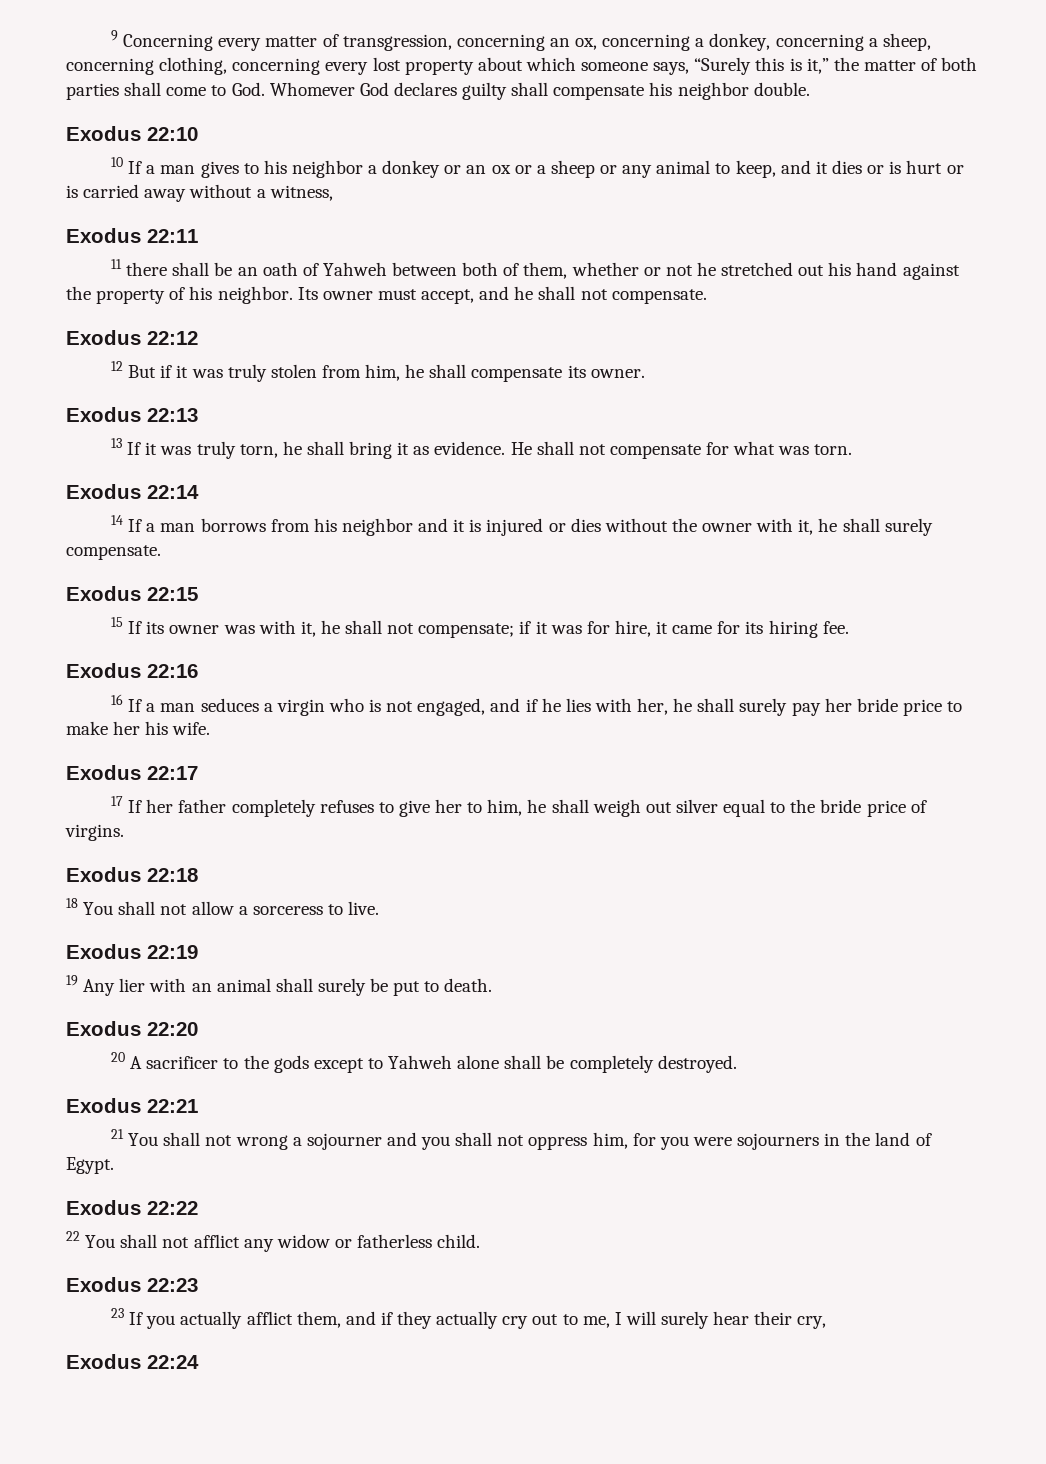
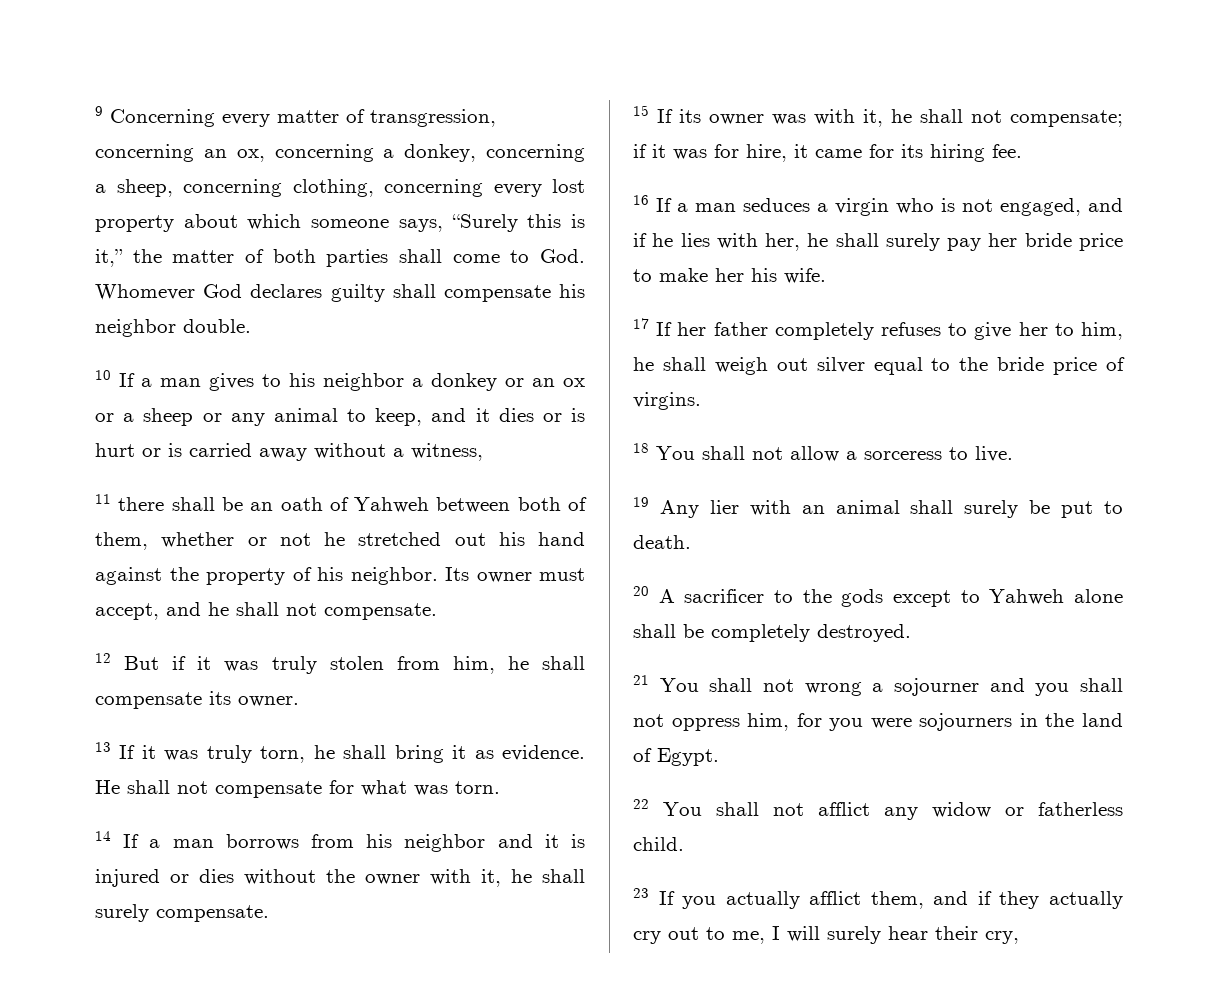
[66,126,198,141] // Exodus 22:10 -> (251, 326) none
[66,228,198,243] // Exodus 22:11 -> (483, 452) none
[66,330,198,345] // Exodus 22:12 -> (437, 611) none
[66,407,198,422] // Exodus 22:13 -> (299, 701) none
[66,484,199,499] // Exodus 22:14 -> (500, 787) none
[66,586,198,601] // Exodus 22:15 -> (269, 913) none
[66,663,198,678] // Exodus 22:16 -> (1022, 151) none
[66,765,198,780] // Exodus 22:17 -> (826, 276) none
[66,867,198,882] // Exodus 22:18 -> (701, 401) none
[66,944,198,959] // Exodus 22:19 -> (1013, 454) none
[66,1021,198,1036] // Exodus 22:20 -> (691, 542) none
[66,1098,198,1113] // Exodus 22:21 -> (911, 633) none
[66,1200,198,1215] // Exodus 22:22 -> (719, 757) none
[66,1277,198,1292] // Exodus 22:23 -> (684, 844) none
[66,1354,199,1369] // Exodus 22:24 -> (1019, 937) none

